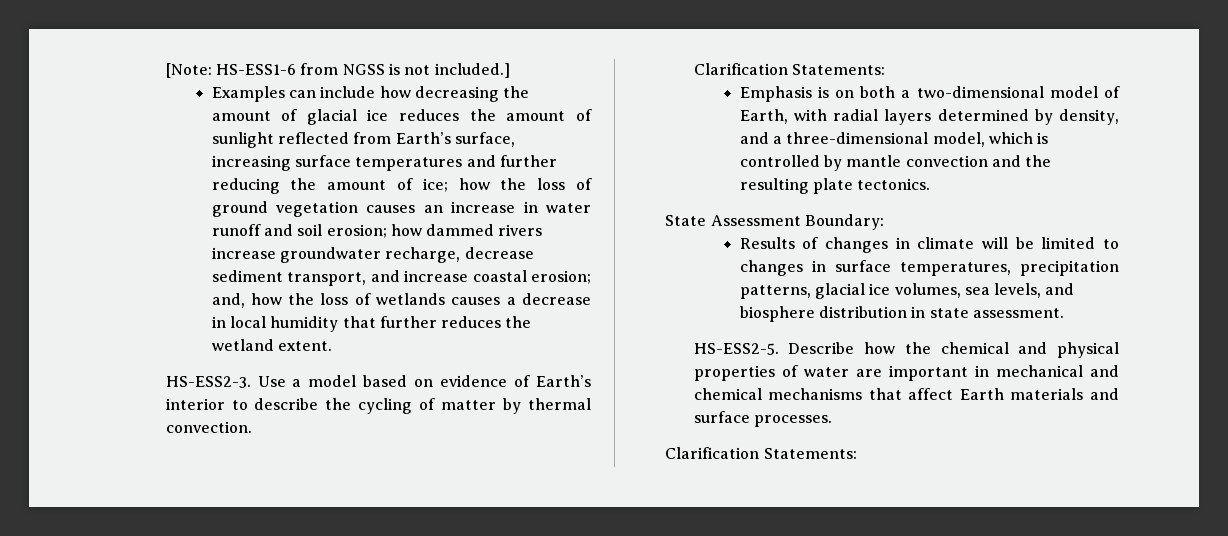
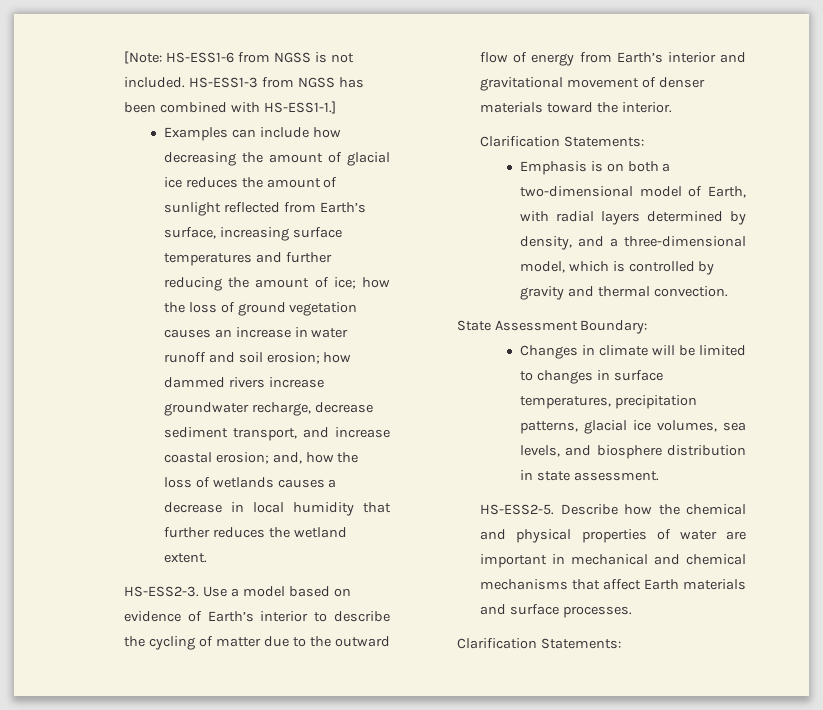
[434,63,510,78] included.] -> [124,77,364,88] [124,101,336,114] included. HS-ESS1-3 from NGSS has been combined with HS-ESS1-1.]
[503,398,591,414] [165,421,252,433] by thermal convection. -> [264,636,390,647] [480,52,746,66] [480,77,705,91] [480,102,672,113] due to the outward flow of energy from Earth’s interior and gravitational movement of denser materials toward the interior.
[846,155,1052,167] [739,178,931,194] mantle convection and the resulting plate tectonics. -> [519,286,728,300] gravity and thermal convection.
[739,237,888,253] Results of changes -> [519,345,578,359] Changes

